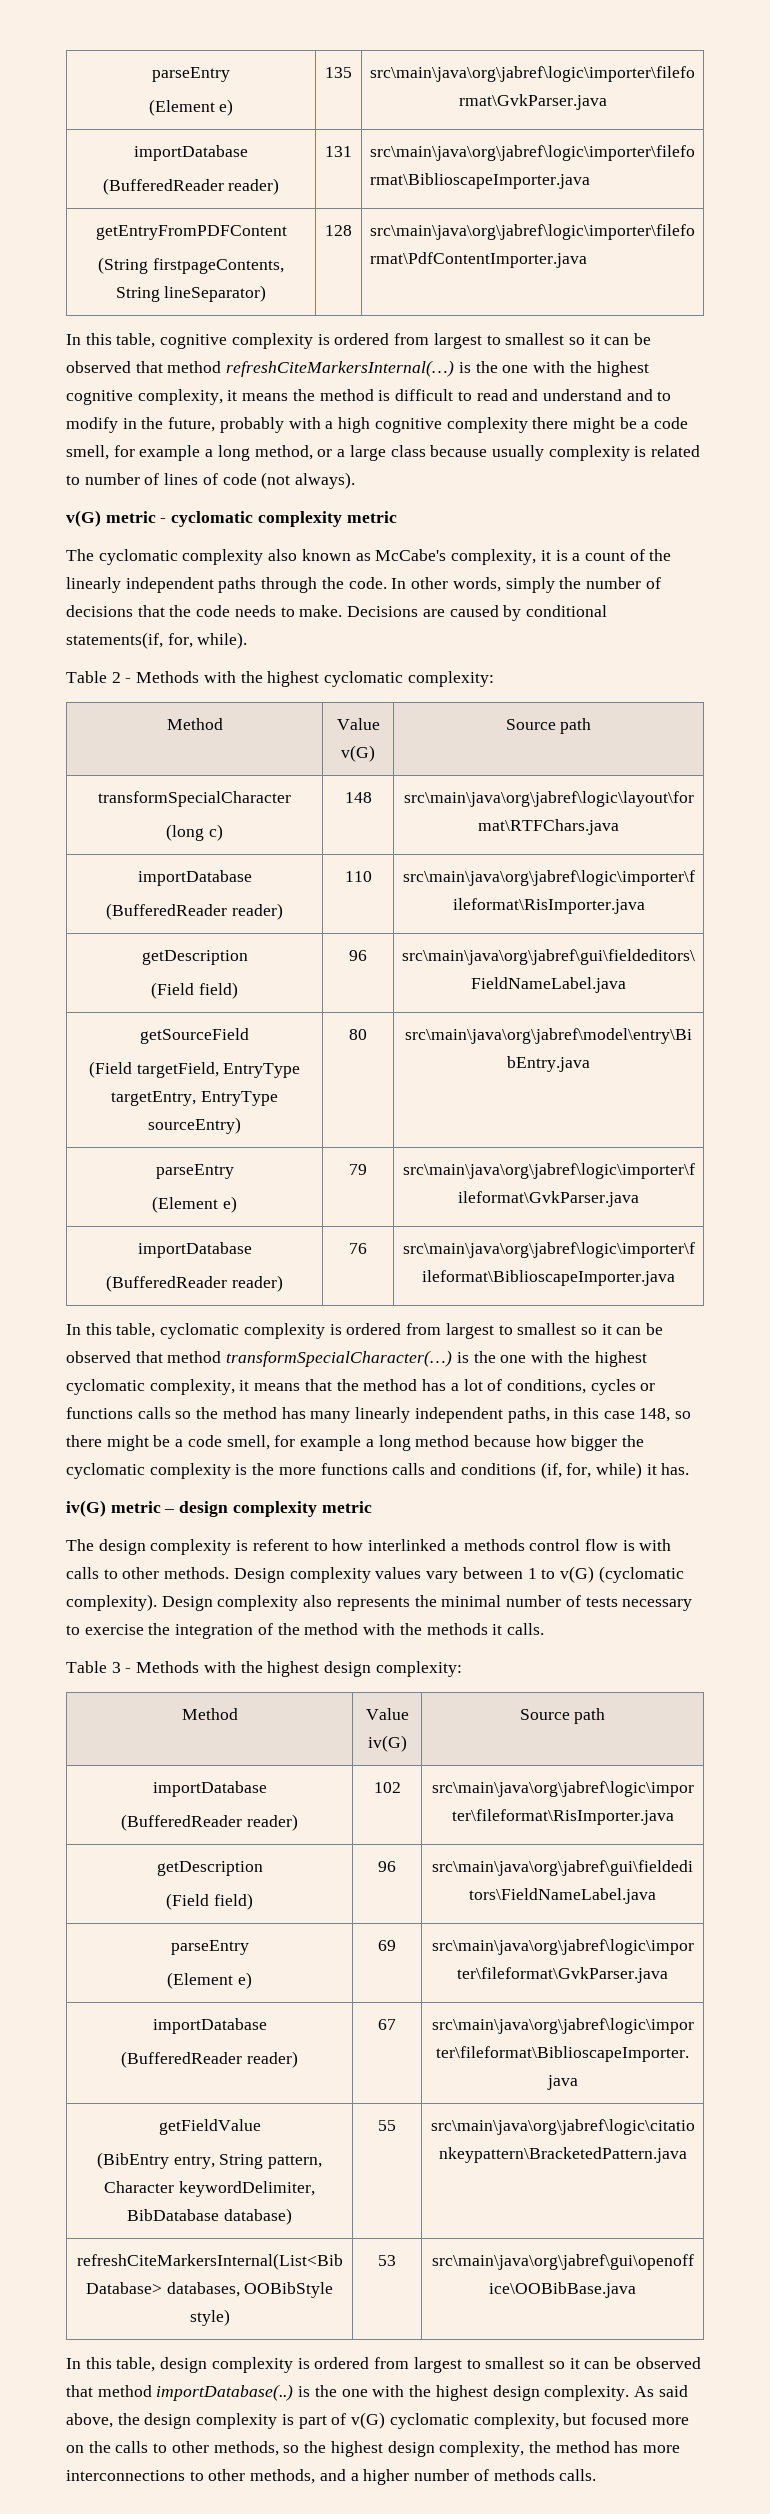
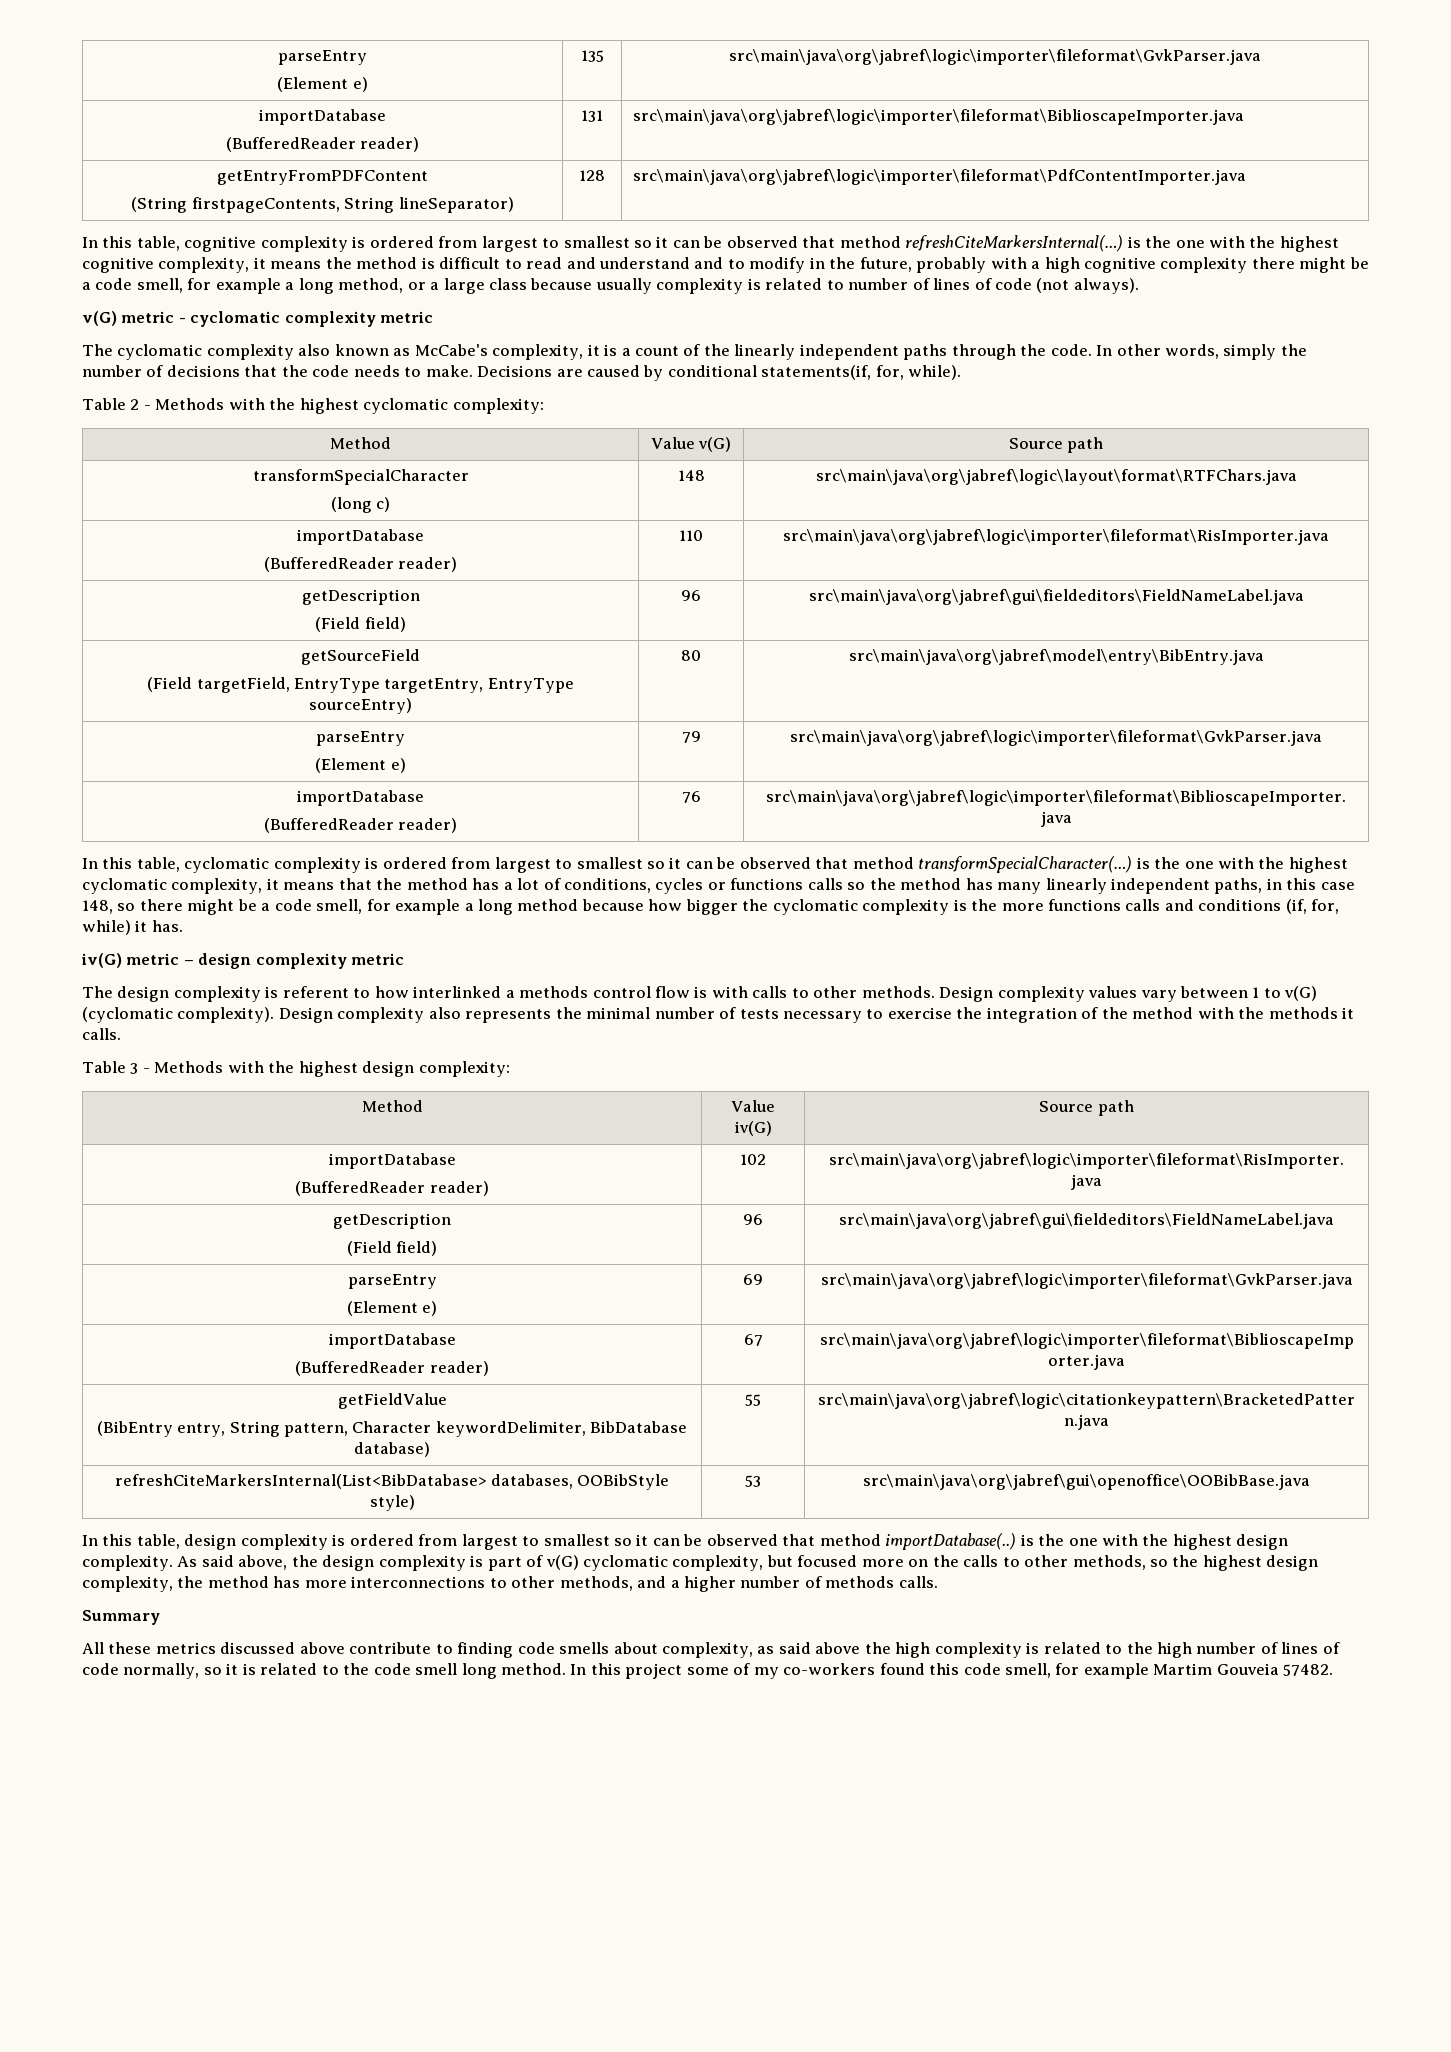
(597, 2475) none -> [82,1610,160,1625] [82,1642,1340,1658] [82,1663,1334,1679] // Summary // All these metrics discussed above contribute to finding code smells about complexity, as said above the high complexity is related to the high number of lines of code normally, so it is related to the code smell long method. In this project some of my co-workers found this code smell, for example Martim Gouveia 57482.

